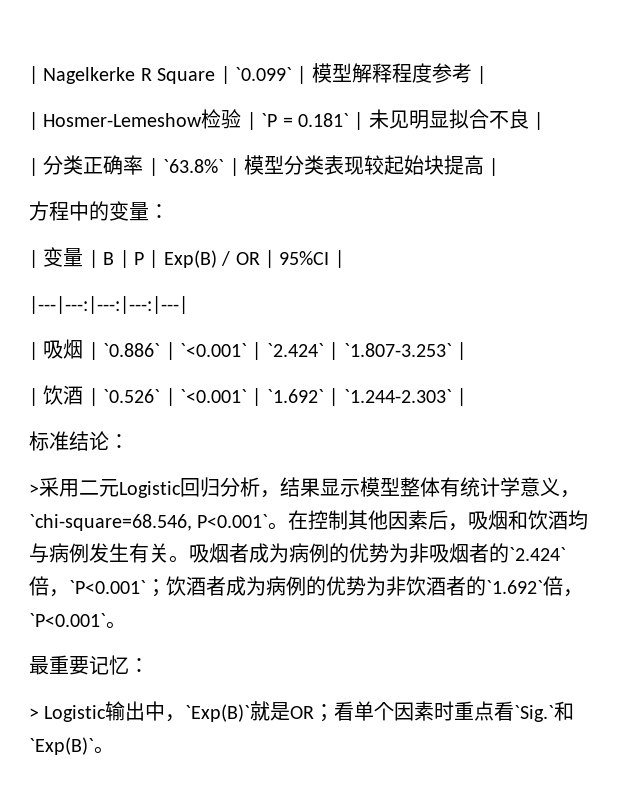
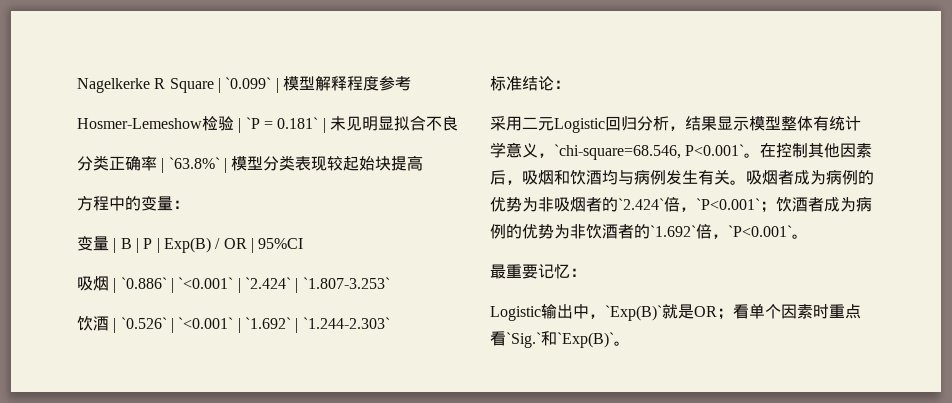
[29,66,38,84] | -> (77, 85) none
[477,66,487,84] [29,112,38,130] | // | -> (411, 83) //
[534,112,544,130] [29,158,38,176] | // | -> (458, 123) //
[489,158,499,176] | -> (424, 163) none
[29,250,38,268] | -> (189, 204) none
[334,250,344,268] [29,296,188,314] [29,342,38,360] | // |---|---:|---:|---:|---| // | -> (304, 243) //
[456,342,466,360] [29,388,38,406] | // | -> (390, 283) //
[456,388,466,406] | -> (390, 323) none
[29,484,39,495] > -> (570, 84) none
[29,708,39,719] > -> (586, 272) none

